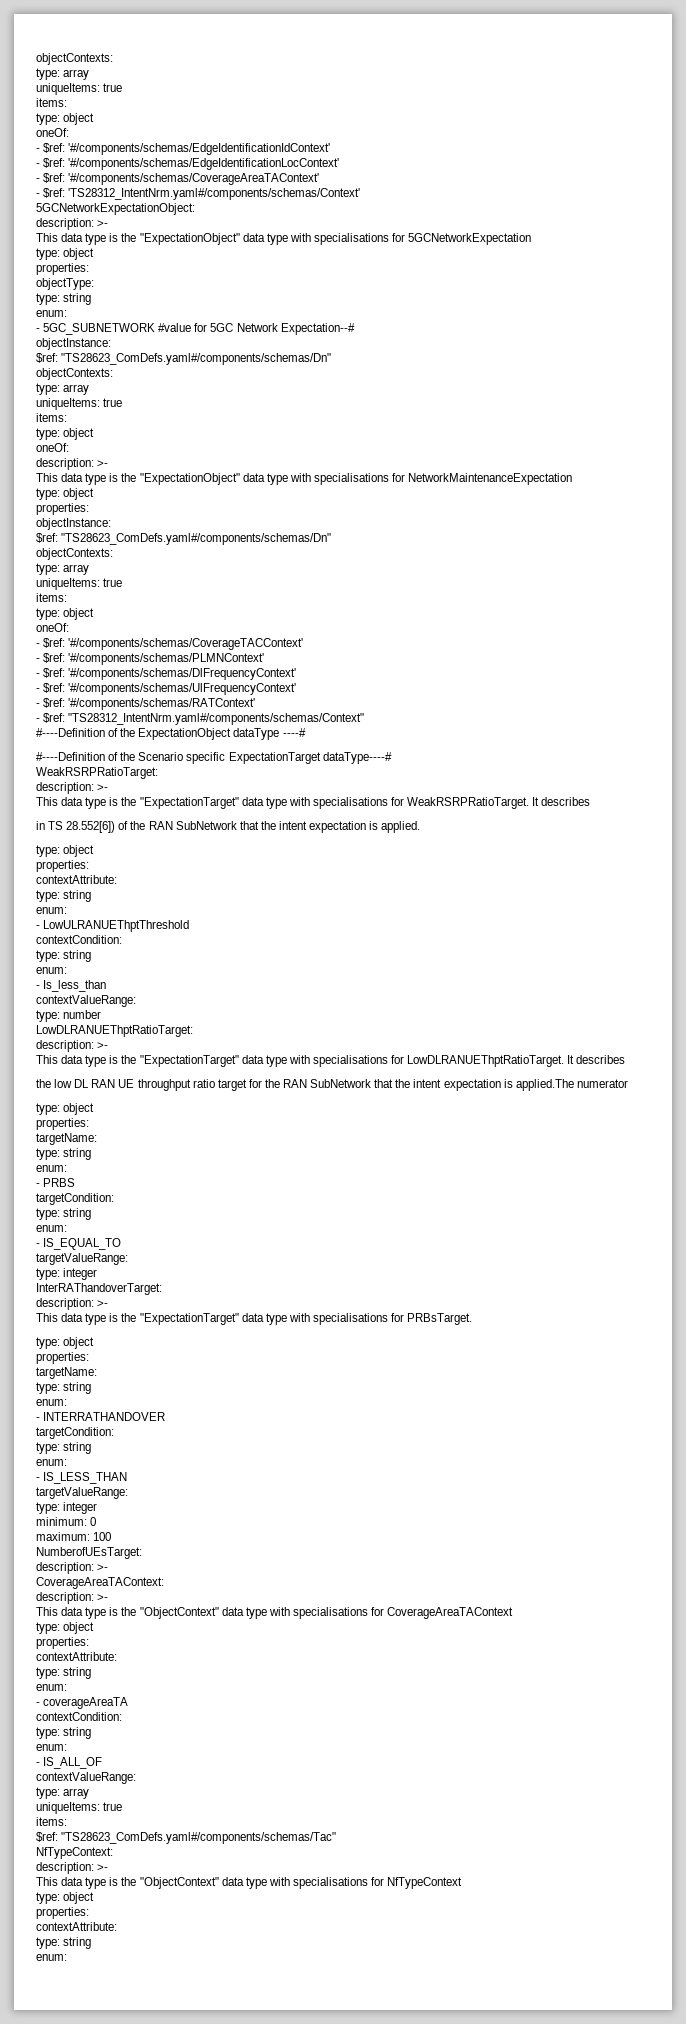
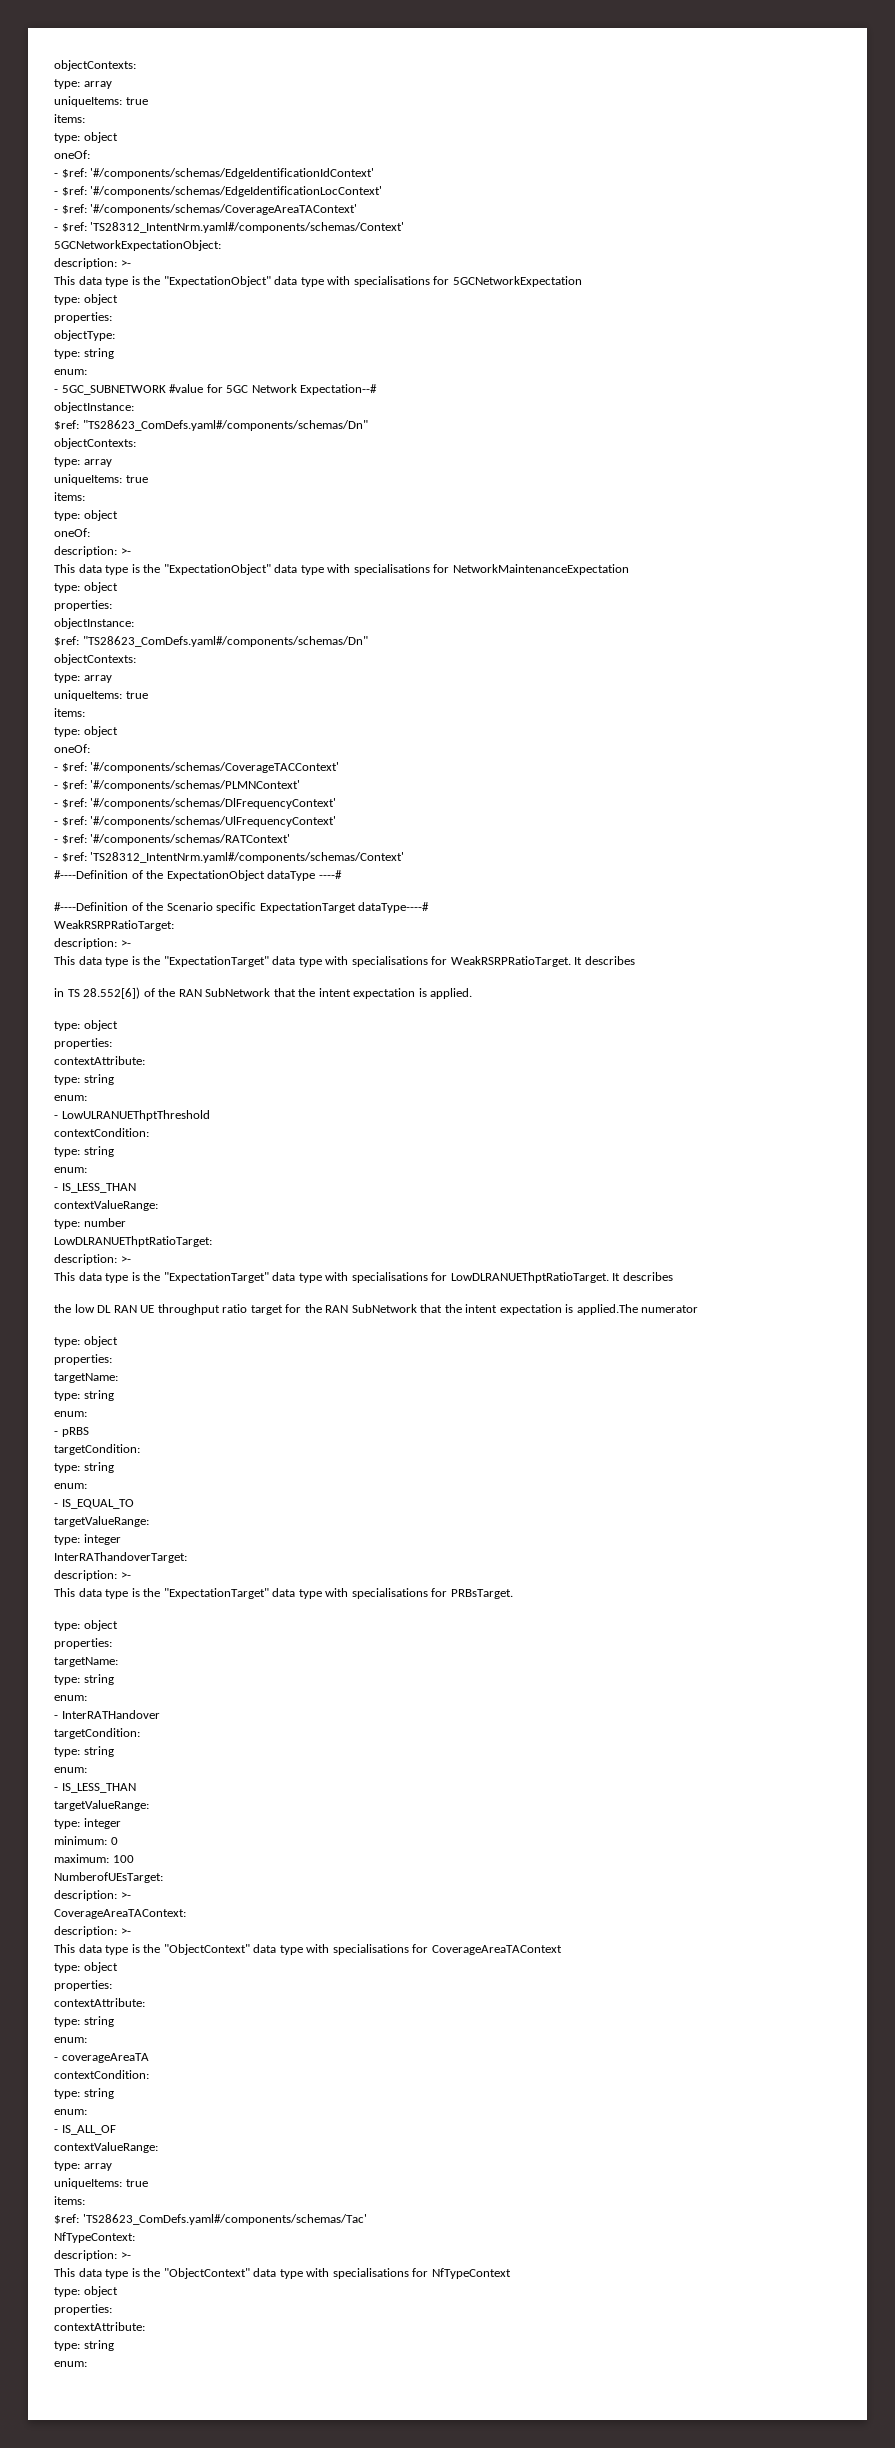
[68,713,365,725] "TS28312_IntentNrm.yaml#/components/schemas/Context" -> [90,852,405,863] 'TS28312_IntentNrm.yaml#/components/schemas/Context'
[43,980,107,992] Is_less_than -> [61,1183,136,1193] IS_LESS_THAN
[43,1178,76,1187] PRBS -> [61,1427,89,1437] pRBS
[43,1412,166,1421] INTERRATHANDOVER -> [61,1710,160,1719] InterRATHandover
[61,1832,337,1844] "TS28623_ComDefs.yaml#/components/schemas/Tac" -> [82,2214,367,2225] 'TS28623_ComDefs.yaml#/components/schemas/Tac'

